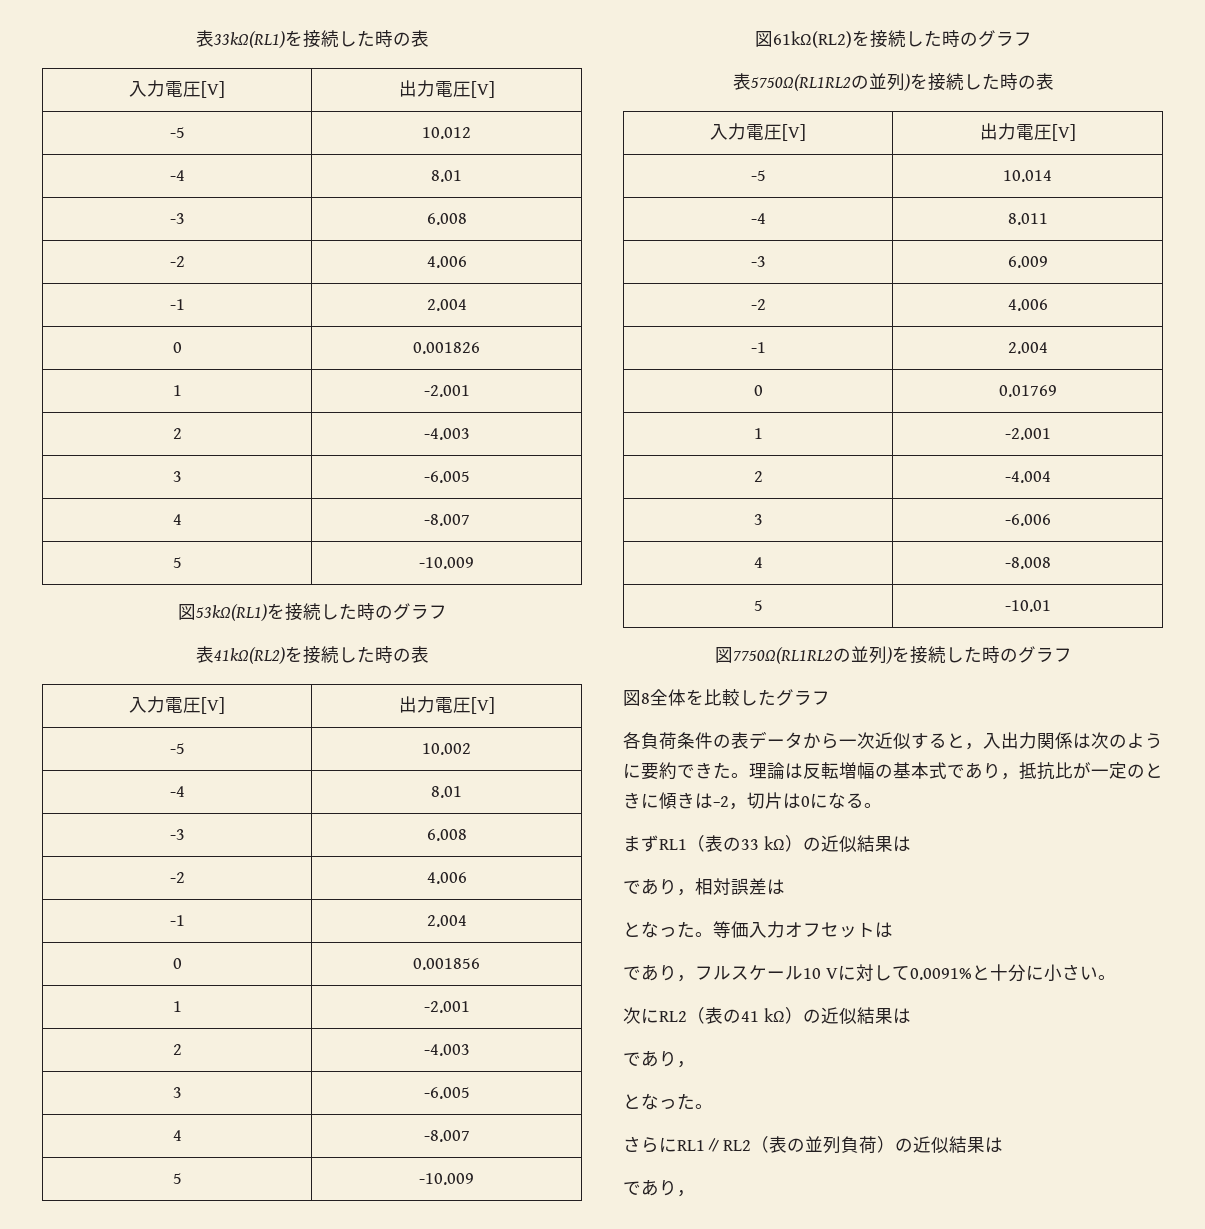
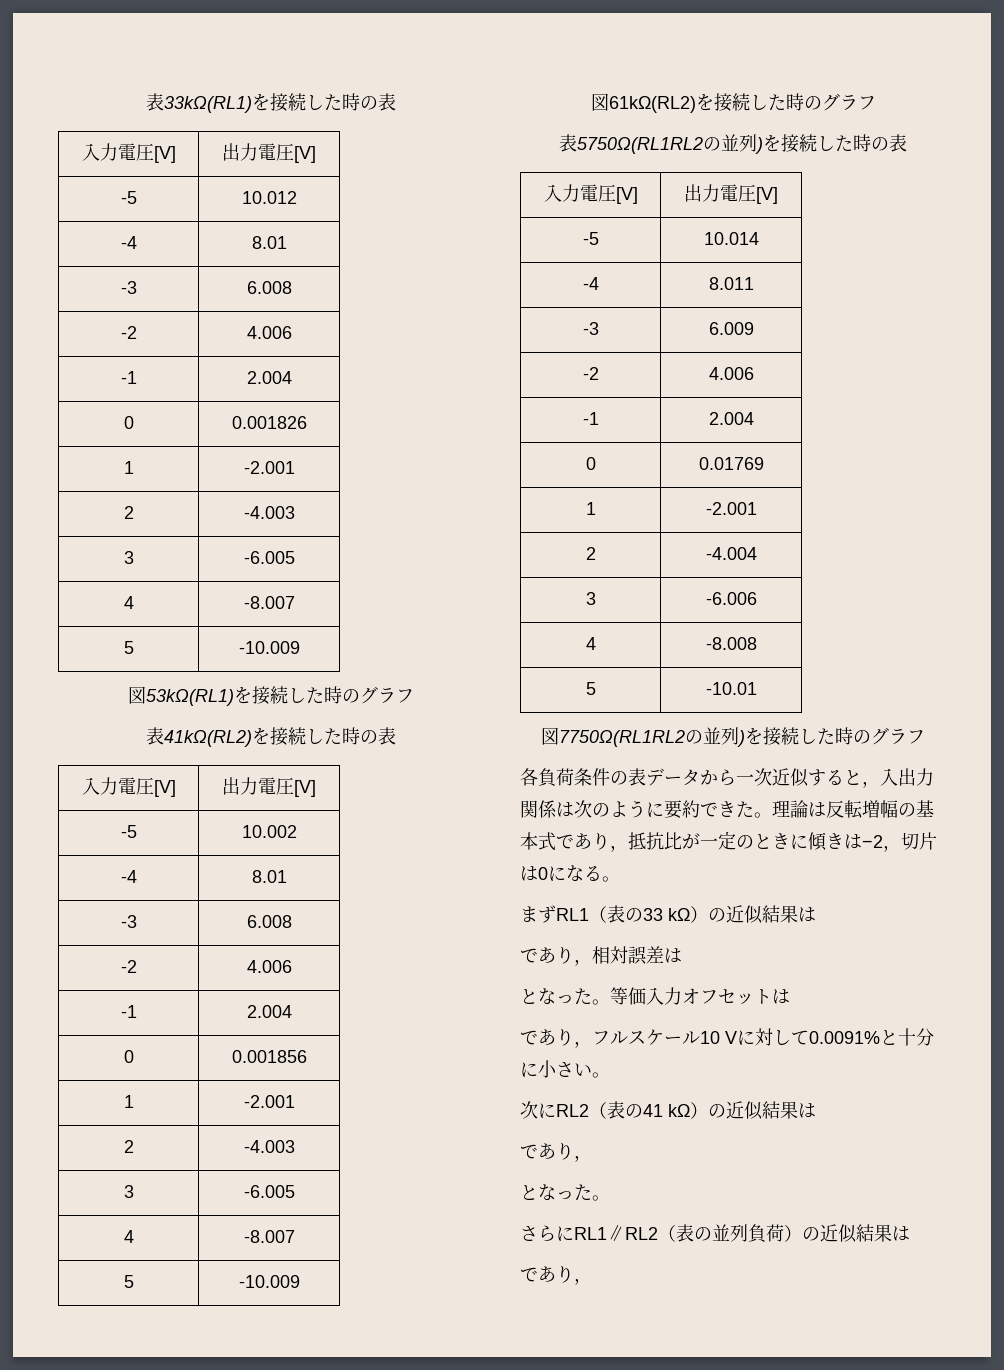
[623,689,830,706] // 図8全体を比較したグラフ -> (925, 737) none

